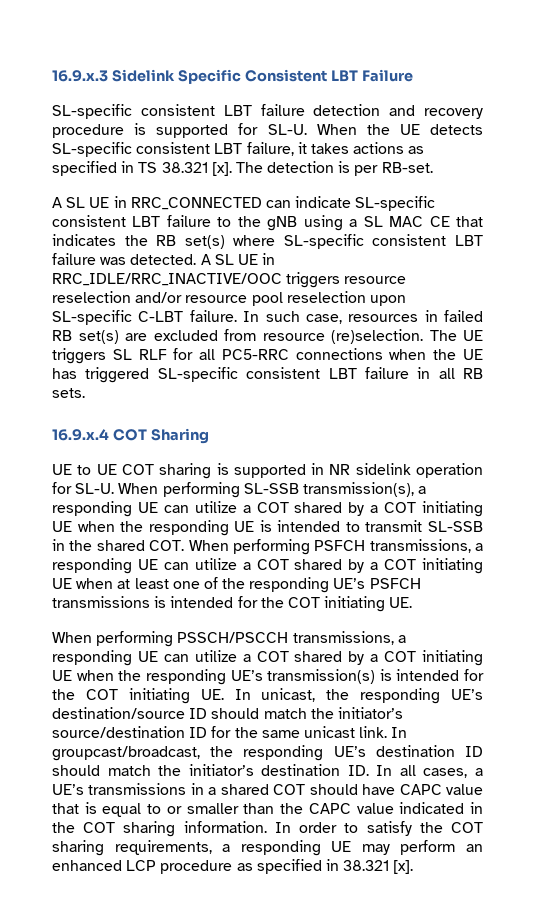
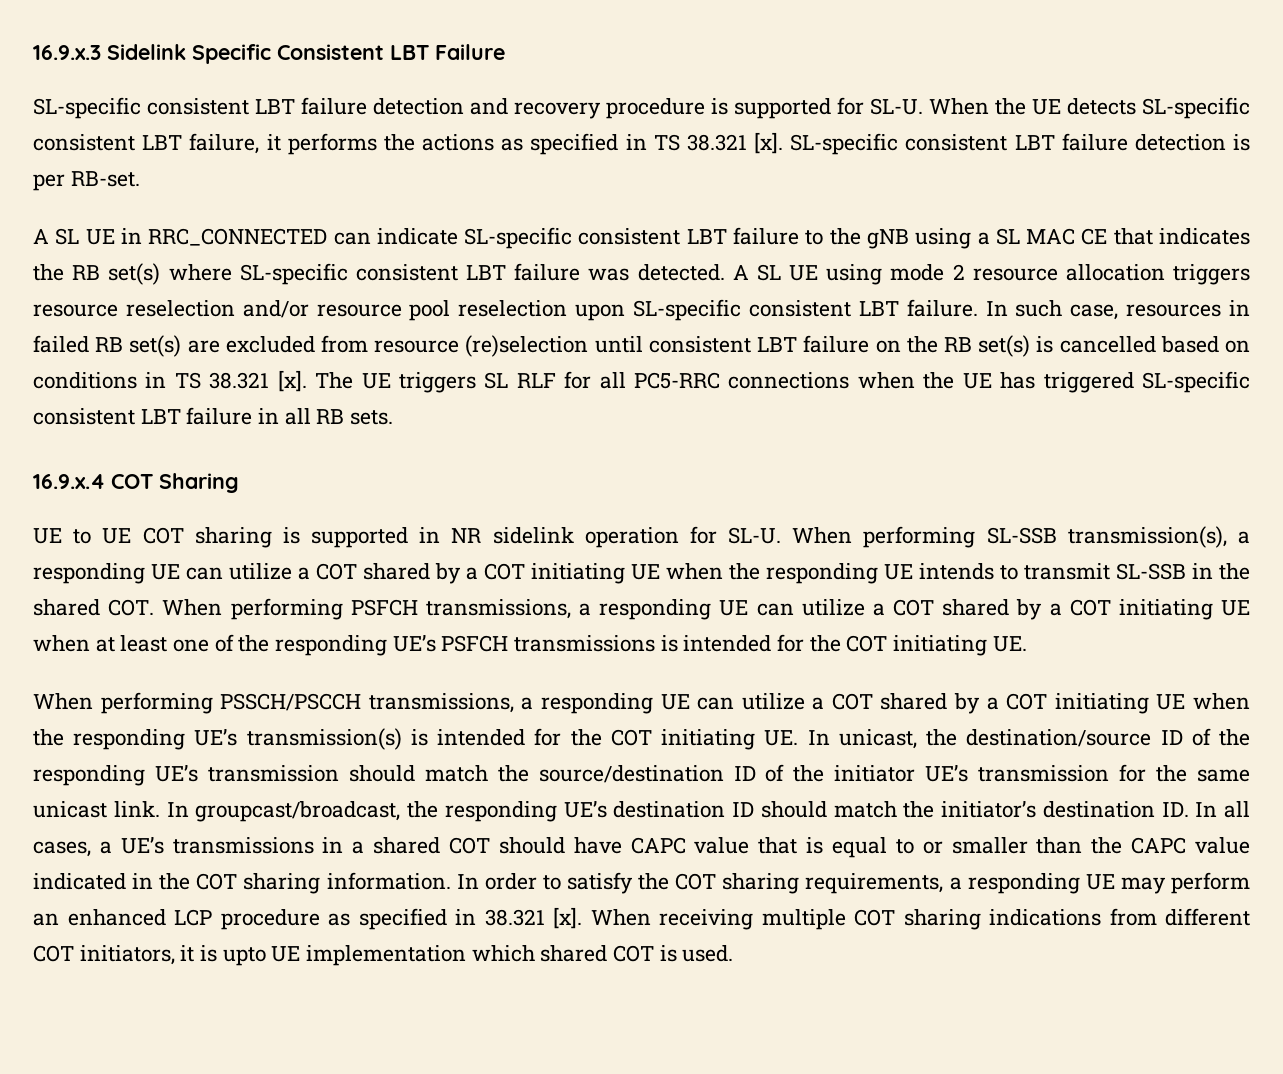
[310,143,349,154] takes -> [287,133,415,155] performs the
[235,162,263,173] The -> [790,133,1128,155] SL-specific consistent LBT failure
[262,253,276,265] [52,273,282,286] in RRC_IDLE/RRC_INACTIVE/OOC -> [826,264,1165,285] using mode 2 resource allocation
[138,311,184,322] C-LBT -> [748,300,899,317] consistent LBT
[331,329,423,344] (re)selection. -> [465,335,1250,357] [33,370,307,392] (re)selection until consistent LBT failure on the RB set(s) is cancelled based on conditions in TS 38.321 [x].
[259,520,341,532] is intended -> [919,563,994,580] intends
[360,688,483,704] [52,707,403,719] responding UE’s destination/source ID should match the initiator’s -> [966,728,1251,747] [33,765,529,786] destination/source ID of the responding UE’s transmission should match the
(208, 732) none -> [765,764,1110,782] of the initiator UE’s transmission
(414, 867) none -> [590,908,1250,930] [33,945,734,966] When receiving multiple COT sharing indications from different COT initiators, it is upto UE implementation which shared COT is used.

